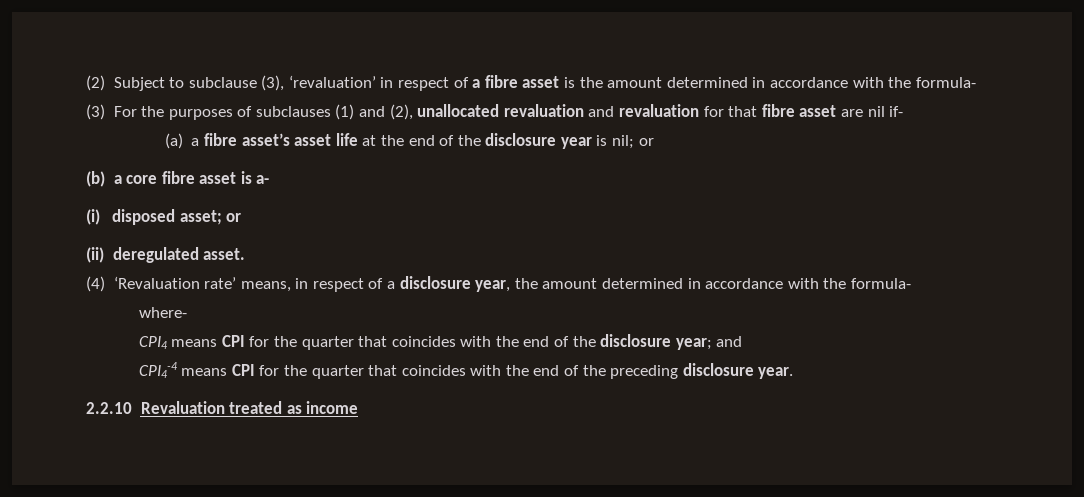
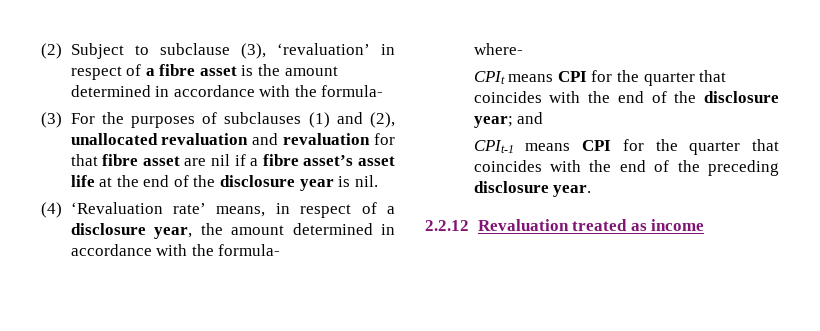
[889,106,904,117] [164,133,183,149] if- // (a) -> [234,154,246,166] if
[612,135,654,149] [86,171,270,187] [86,209,242,225] [86,247,246,263] nil; or // (b) a core fibre asset is a- // (i) disposed asset; or // (ii) deregulated asset. -> [354,175,378,187] nil.
[138,336,168,349] CPI4 -> [473,71,505,84] CPIt
[138,362,178,378] CPI4-4 -> [473,140,514,153] CPIt-1
[86,402,132,414] 2.2.10 -> [425,220,469,231] 2.2.12

